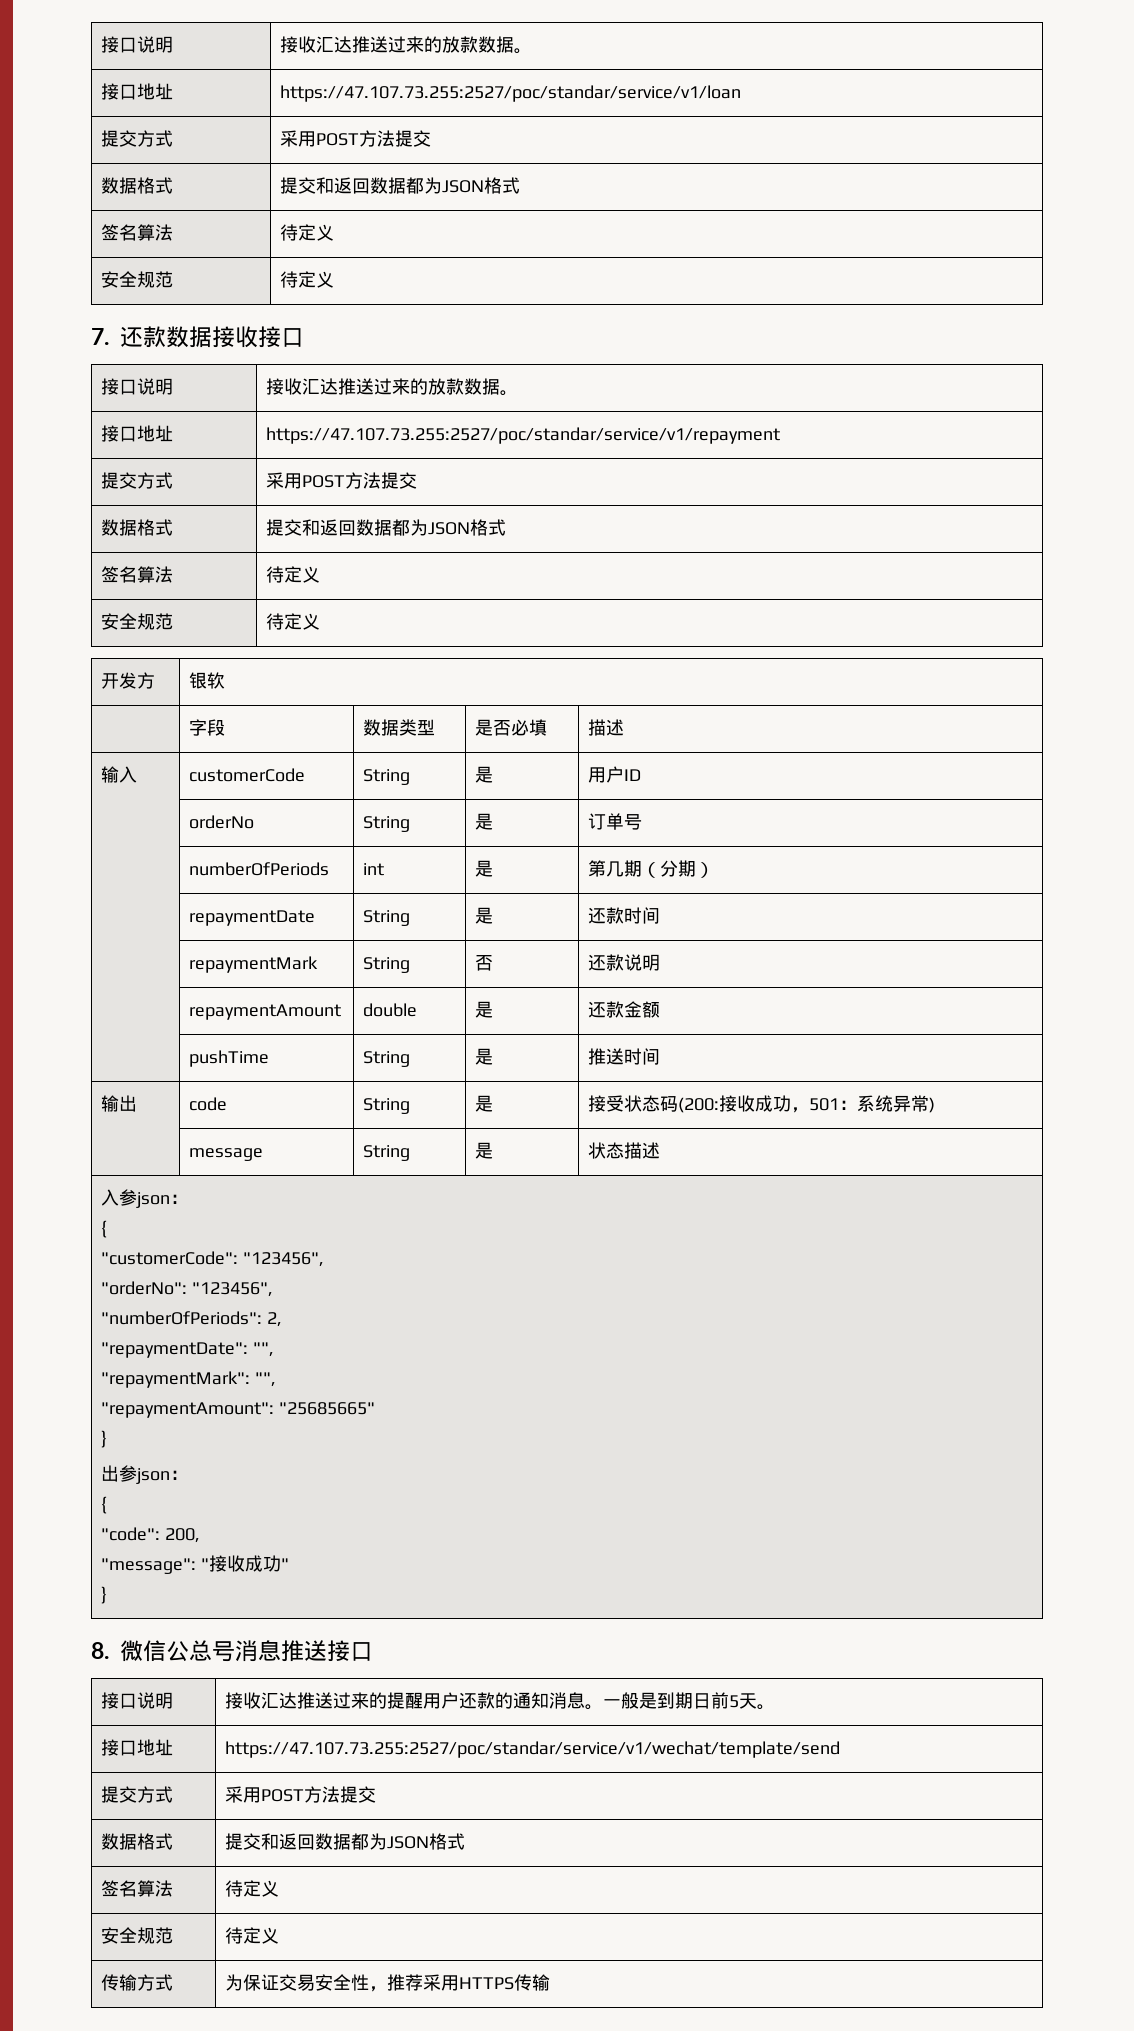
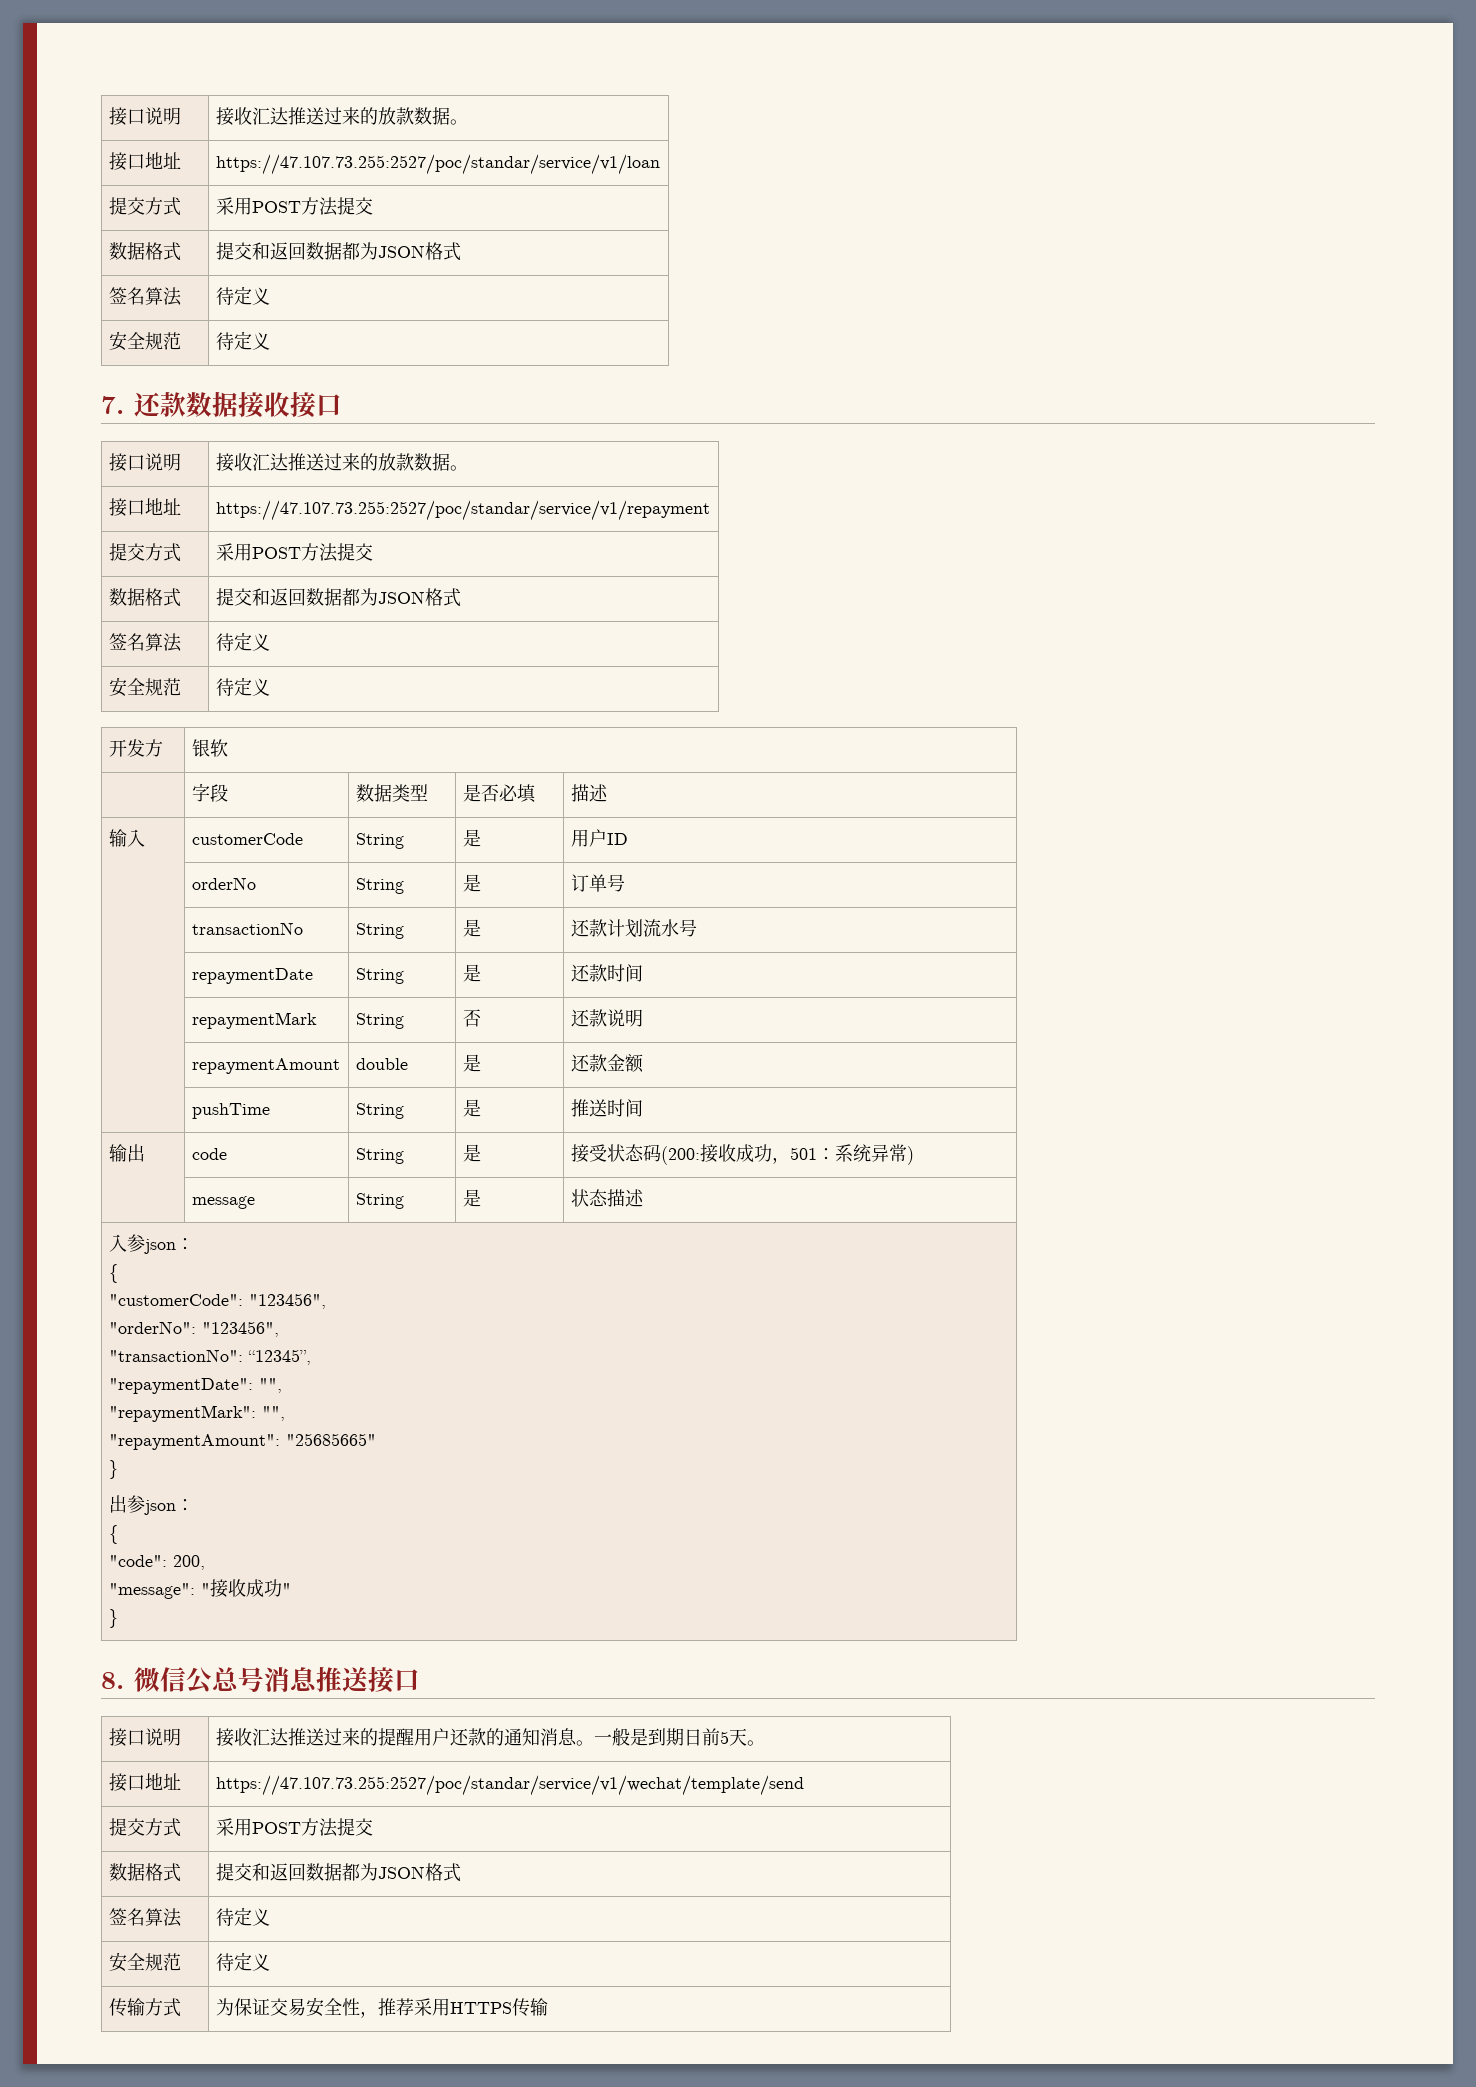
[189,862,330,876] [363,863,385,876] [475,860,494,877] [588,860,715,878] numberOfPeriods | int | 是 | 第几期（分期） -> [191,922,303,935] [355,923,404,939] [462,919,481,937] [570,919,697,938] transactionNo | String | 是 | 还款计划流水号
[101,1311,283,1327] "numberOfPeriods": 2, -> [108,1349,311,1365] "transactionNo": “12345”,

